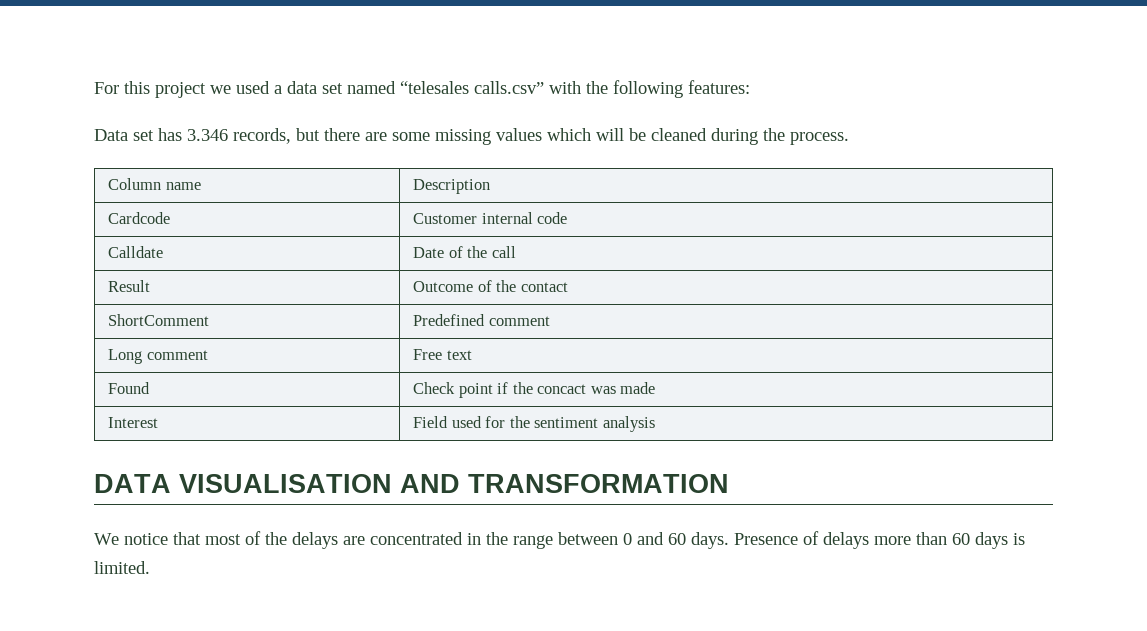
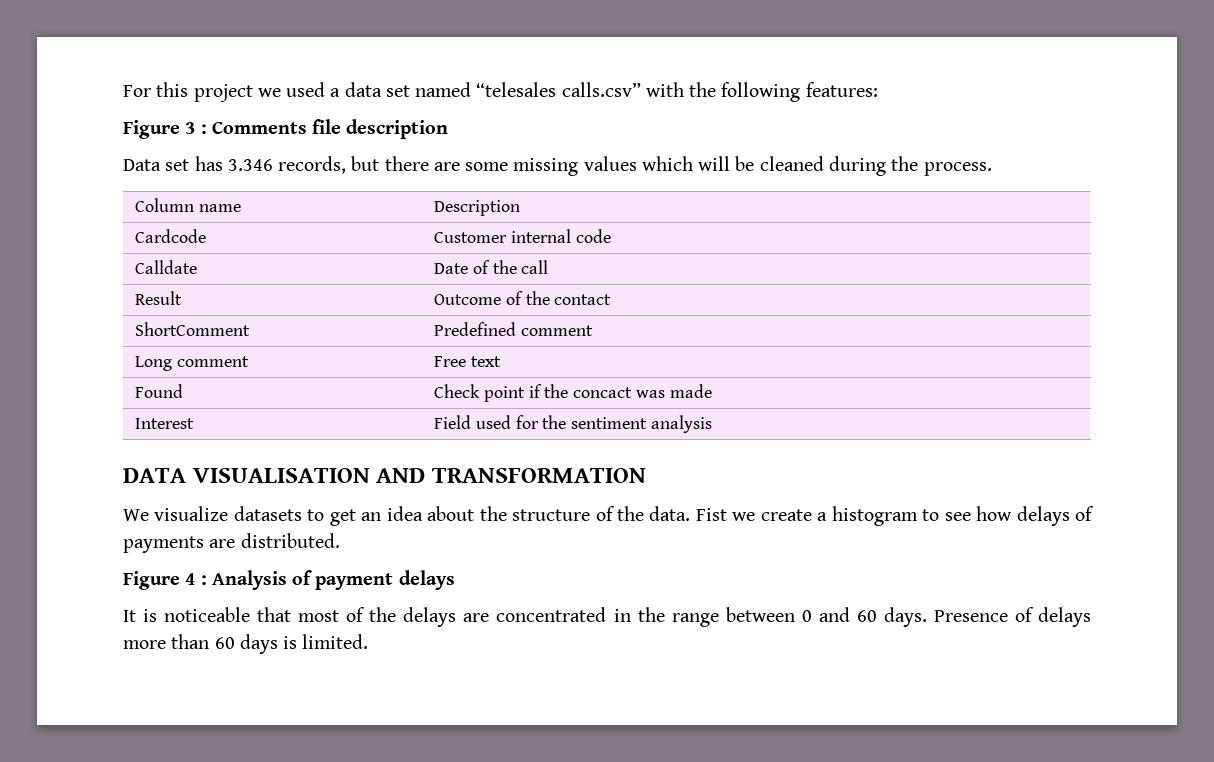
(750, 87) none -> [123,119,449,139] // Figure 3 : Comments file description
[124,533,168,545] notice -> [154,506,1095,526] [123,533,340,553] [123,570,455,590] [123,607,251,622] visualize datasets to get an idea about the structure of the data. Fist we create a histogram to see how delays of payments are distributed. // Figure 4 : Analysis of payment delays // It is noticeable

